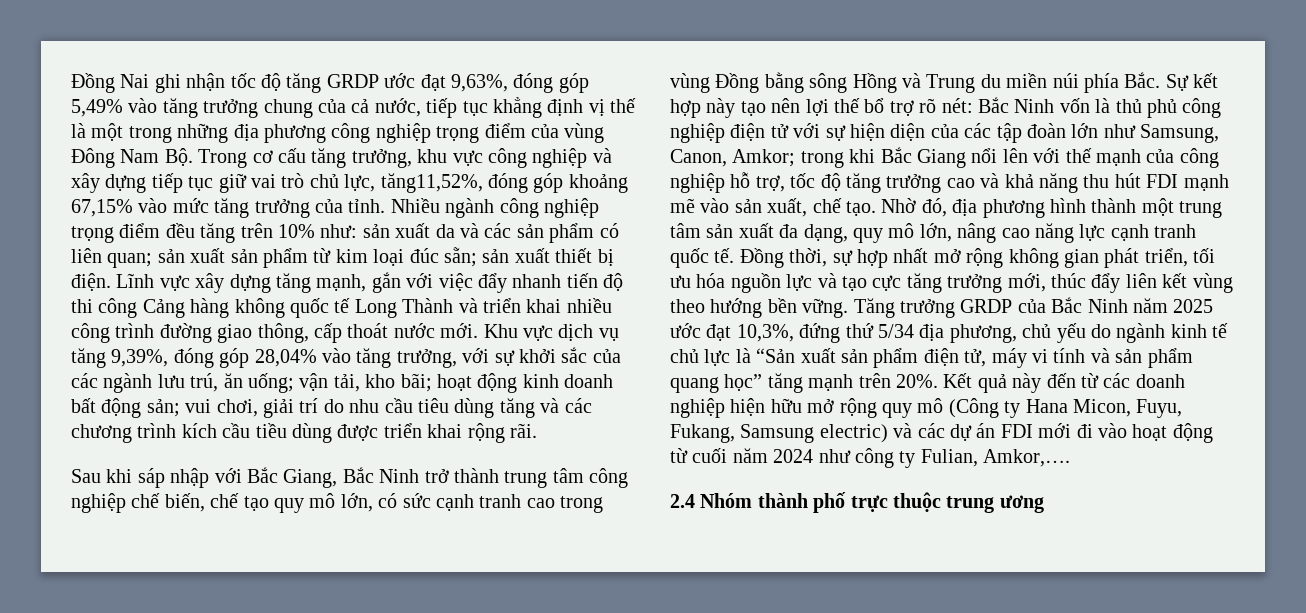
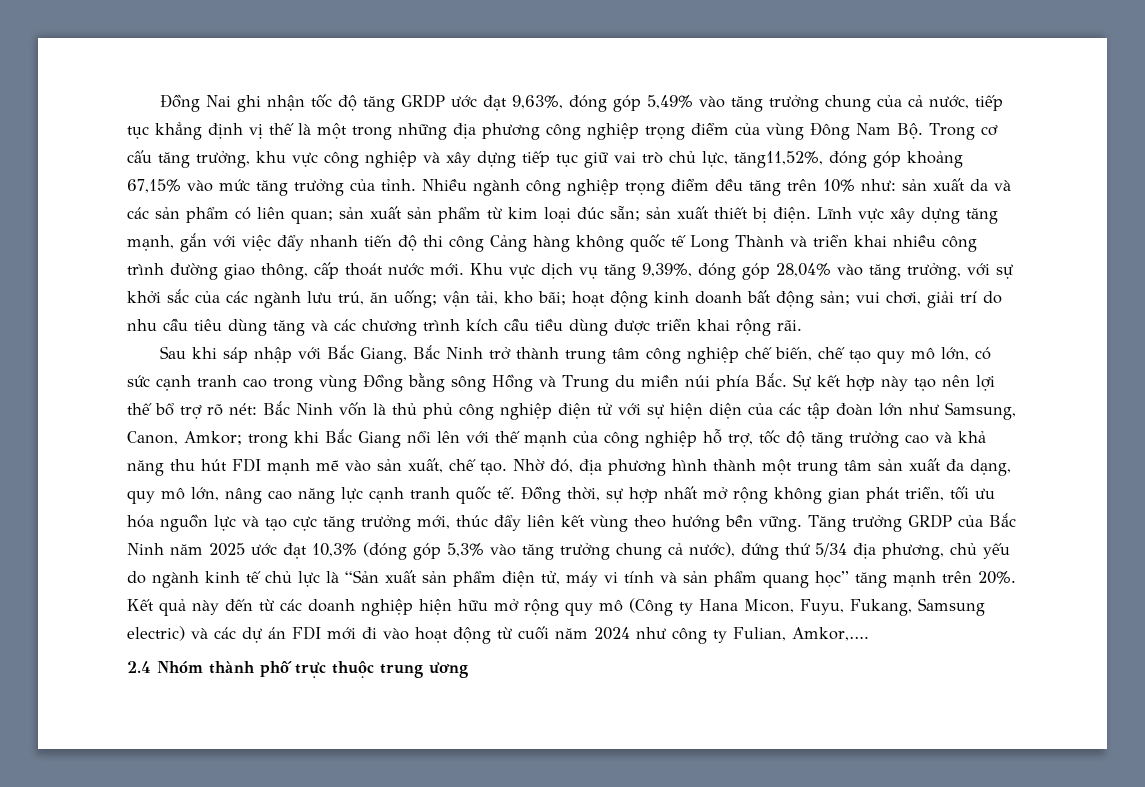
[736,324,794,342] 10,3%, -> [312,542,735,560] 10,3% (đóng góp 5,3% vào tăng trưởng chung cả nước),

